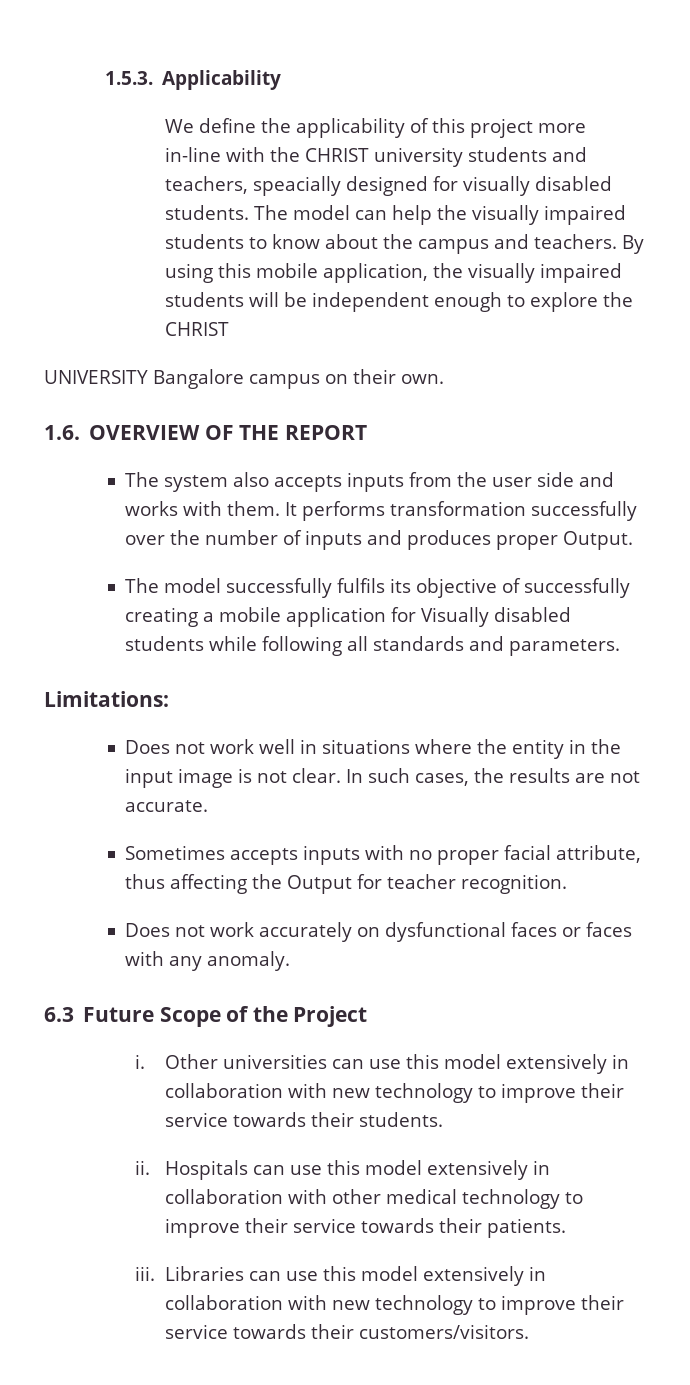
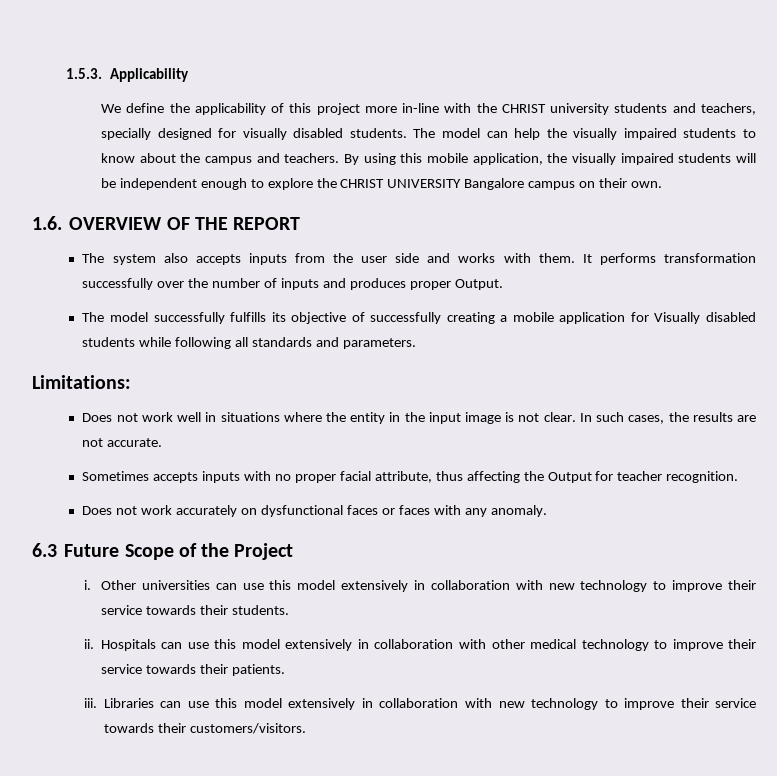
[253,176,342,196] speacially -> [100,128,151,140] specially
(230, 329) // -> (385, 183) none
[337,578,386,593] fulfils -> [230,312,267,322] fulfills

